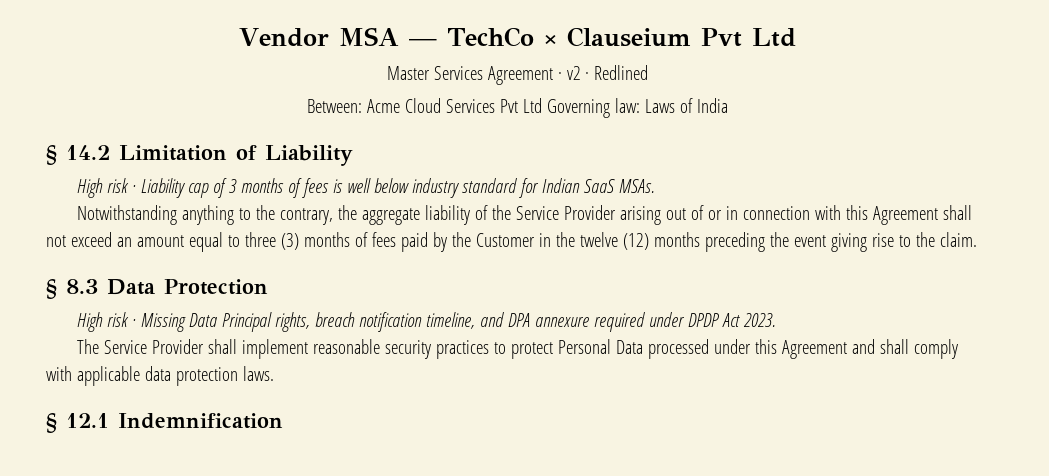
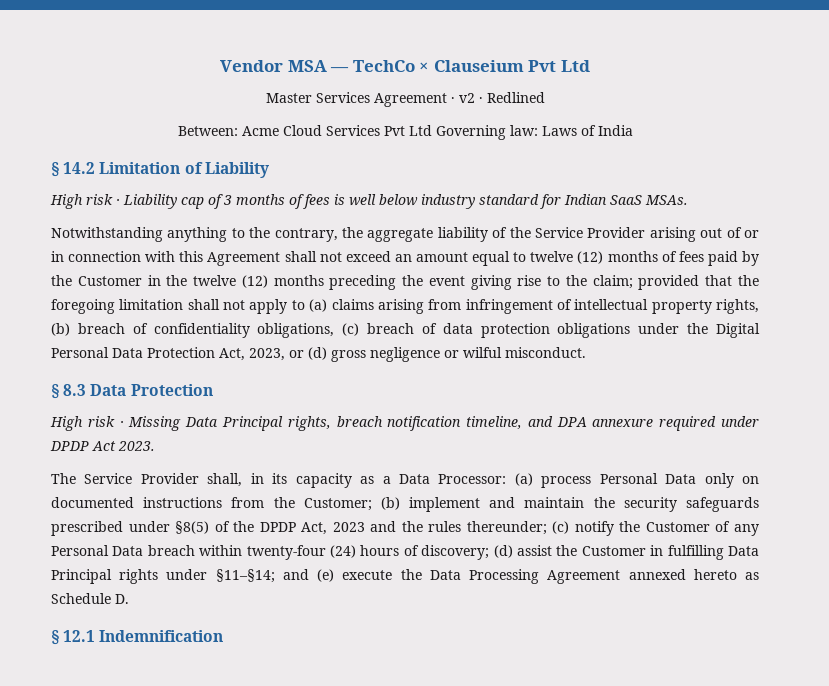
[244,232,299,250] three (3) -> [530,251,604,264] twelve (12)
[939,232,977,247] claim. -> [592,275,759,290] [51,299,759,314] [51,323,760,338] [51,347,586,362] claim; provided that the foregoing limitation shall not apply to (a) claims arising from infringement of intellectual property rights, (b) breach of confidentiality obligations, (c) breach of data protection obligations under the Digital Personal Data Protection Act, 2023, or (d) gross negligence or wilful misconduct.
[208,339,959,359] [46,366,274,386] shall implement reasonable security practices to protect Personal Data processed under this Agreement and shall comply with applicable data protection laws. -> [207,473,759,488] [51,497,759,512] [51,521,759,536] [51,545,759,560] [51,569,760,584] [51,593,129,604] shall, in its capacity as a Data Processor: (a) process Personal Data only on documented instructions from the Customer; (b) implement and maintain the security safeguards prescribed under §8(5) of the DPDP Act, 2023 and the rules thereunder; (c) notify the Customer of any Personal Data breach within twenty-four (24) hours of discovery; (d) assist the Customer in fulfilling Data Principal rights under §11–§14; and (e) execute the Data Processing Agreement annexed hereto as Schedule D.

